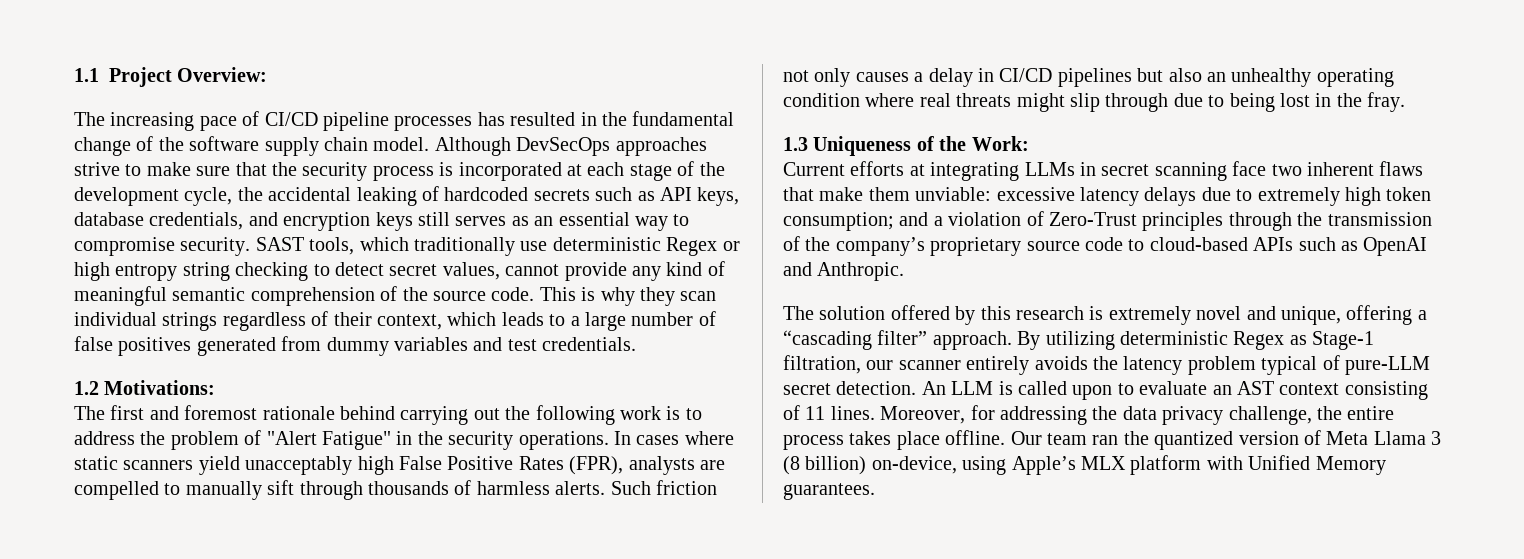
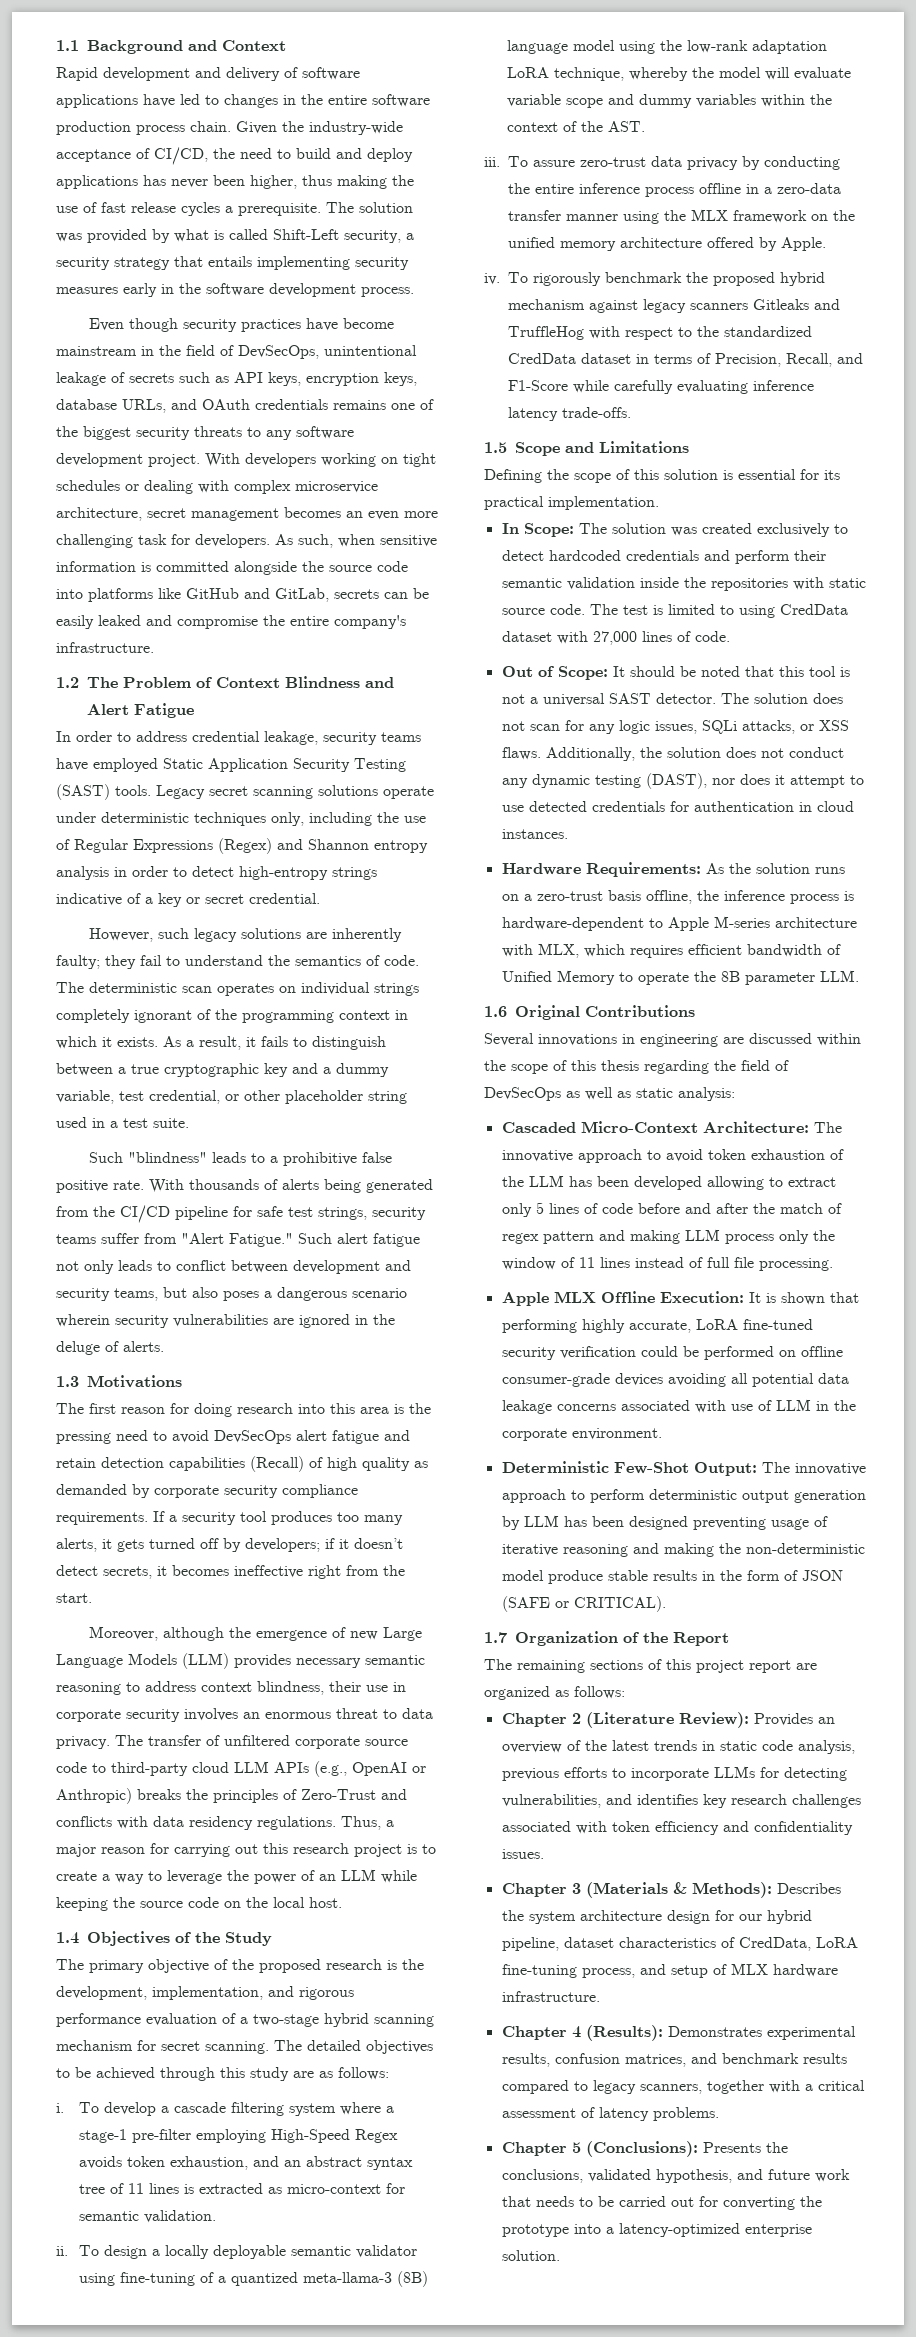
[109,67,268,87] [74,111,735,131] [74,136,707,156] [74,161,725,181] [74,186,529,206] Project Overview: // The increasing pace of CI/CD pipeline processes has resulted in the fundamental change of the software supply chain model. Although DevSecOps approaches strive to make sure that the security process is incorporated at each stage of the development cycle, the accidental leaking of hardcoded -> [87,40,286,54] [56,67,360,81] [56,94,430,108] [56,121,403,135] [56,147,413,165] [56,175,414,189] [56,202,413,216] [56,229,414,243] [56,256,409,270] [56,283,414,297] [89,318,395,332] [56,345,417,359] [56,372,125,386] Background and Context // Rapid development and delivery of software applications have led to changes in the entire software production process chain. Given the industry-wide acceptance of CI/CD, the need to build and deploy applications has never been higher, thus making the use of fast release cycles a prerequisite. The solution was provided by what is called Shift-Left security, a security strategy that entails implementing security measures early in the software development process. // Even though security practices have become mainstream in the field of DevSecOps, unintentional leakage of
[74,212,690,231] [74,237,740,256] [74,261,725,281] [74,286,717,306] [74,311,716,331] [74,336,637,356] [74,380,216,395] [74,405,702,425] [74,430,734,450] [74,456,725,475] [74,480,717,500] [783,68,1394,87] [783,92,1406,112] [783,136,1029,156] [783,161,1424,181] [783,187,1432,206] [783,211,1432,231] [783,236,1428,256] [783,262,905,281] [783,305,1427,325] [783,330,1375,350] [783,355,1430,375] [783,381,1428,400] [783,405,1395,425] [783,430,1442,450] [783,455,1386,475] [783,483,875,500] database credentials, and encryption keys still serves as an essential way to compromise security. SAST tools, which traditionally use deterministic Regex or high entropy string checking to detect secret values, cannot provide any kind of meaningful semantic comprehension of the source code. This is why they scan individual strings regardless of their context, which leads to a large number of false positives generated from dummy variables and test credentials. // 1.2 Motivations: // The first and foremost rationale behind carrying out the following work is to address the problem of "Alert Fatigue" in the security operations. In cases where static scanners yield unacceptably high False Positive Rates (FPR), analysts are compelled to manually sift through thousands of harmless alerts. Such friction not only causes a delay in CI/CD pipelines but also an unhealthy operating condition where real threats might slip through due to being lost in the fray. // 1.3 Uniqueness of the Work: // Current efforts at integrating LLMs in secret scanning face two inherent flaws that make them unviable: excessive latency delays due to extremely high token consumption; and a violation of Zero-Trust principles through the transmission of the company’s proprietary source code to cloud-based APIs such as OpenAI and Anthropic. // The solution offered by this research is extremely novel and unique, offering a “cascading filter” approach. By utilizing deterministic Regex as Stage-1 filtration, our scanner entirely avoids the latency problem typical of pure-LLM secret detection. An LLM is called upon to evaluate an AST context consisting of 11 lines. Moreover, for addressing the data privacy challenge, the entire process takes place offline. Our team ran the quantized version of Meta Llama 3 (8 billion) on-device, using Apple’s MLX platform with Unified Memory guarantees. -> [306,372,417,386] [56,399,434,413] [56,426,354,440] [56,453,436,467] [56,480,378,494] [56,507,438,521] [56,534,437,548] [56,561,408,575] [56,588,429,602] [56,615,406,629] [56,642,154,653] [56,676,394,688] [87,703,194,718] [56,731,421,745] [56,758,406,772] [56,784,434,800] [56,812,426,826] [56,838,428,854] [56,866,377,880] [56,893,320,907] [89,928,403,942] [56,955,419,969] [56,982,419,996] [56,1009,408,1023] [56,1036,386,1050] [56,1063,389,1077] [56,1090,407,1104] [56,1117,189,1128] [89,1152,393,1166] [56,1179,433,1193] [56,1205,426,1223] [56,1233,420,1247] [56,1260,411,1274] [56,1287,407,1301] [56,1314,395,1328] [56,1341,164,1355] [56,1375,182,1388] [56,1403,431,1417] [56,1430,410,1444] [56,1456,428,1472] [56,1484,358,1498] [56,1511,403,1525] [56,1538,403,1552] [56,1565,405,1579] [56,1593,92,1603] [89,1626,423,1641] [56,1653,425,1669] [56,1681,406,1695] [56,1708,433,1722] [56,1735,408,1749] [56,1761,426,1777] [56,1788,407,1804] [56,1816,394,1830] [56,1843,436,1857] [56,1869,417,1884] [56,1897,342,1911] [56,1931,272,1946] [56,1959,424,1973] [56,1986,354,2000] [56,2013,434,2027] [56,2040,433,2054] [56,2067,389,2081] [56,2102,394,2116] [78,2129,398,2143] [78,2156,413,2170] [78,2183,405,2194] [78,2210,216,2223] [56,2245,417,2259] [78,2271,428,2287] [506,40,827,54] [506,67,851,81] [506,94,832,108] [506,121,645,132] [484,156,840,170] [508,183,841,197] [508,209,855,224] [508,237,826,251] [484,272,825,286] [508,299,840,313] [508,326,812,340] [508,353,863,367] [508,380,814,394] [508,407,631,421] [484,441,689,456] [484,469,840,483] [484,496,659,510] [501,523,848,537] [501,550,826,564] [501,577,866,591] [501,604,848,618] [501,631,730,645] [501,666,850,680] [501,693,843,706] [501,720,849,734] [501,747,844,761] [501,773,864,789] [501,801,854,812] [501,829,568,839] [501,862,845,877] [501,890,854,904] [501,916,857,931] [501,943,841,958] [501,970,859,985] [484,1005,695,1020] [484,1033,861,1047] [484,1060,789,1074] [484,1087,735,1101] [501,1121,842,1133] [501,1149,844,1163] [501,1175,836,1190] [501,1202,842,1217] [501,1229,835,1244] [501,1257,833,1271] [501,1291,859,1306] [501,1319,813,1333] [501,1346,843,1360] [501,1373,849,1387] [501,1399,856,1414] [501,1428,662,1441] [501,1461,866,1476] [501,1489,866,1503] [501,1515,828,1530] [501,1543,865,1557] [501,1570,843,1584] [501,1596,666,1612] [484,1631,729,1646] [484,1659,817,1673] [484,1686,625,1700] [501,1712,835,1728] [501,1740,855,1754] [501,1766,847,1781] [501,1794,861,1808] [501,1821,853,1835] [501,1849,544,1859] [501,1882,841,1898] [501,1910,812,1924] [501,1937,858,1951] [501,1963,838,1978] [501,1991,600,2002] [501,2025,856,2041] [501,2053,847,2067] [501,2080,865,2094] [501,2107,719,2121] [501,2141,788,2157] [501,2169,850,2183] [501,2196,822,2210] [501,2223,812,2237] [501,2250,560,2261] encryption keys, database URLs, and OAuth credentials remains one of the biggest security threats to any software development project. With developers working on tight schedules or dealing with complex microservice architecture, secret management becomes an even more challenging task for developers. As such, when sensitive information is committed alongside the source code into platforms like GitHub and GitLab, secrets can be easily leaked and compromise the entire company's infrastructure. // 1.2 The Problem of Context Blindness and Alert Fatigue // In order to address credential leakage, security teams have employed Static Application Security Testing (SAST) tools. Legacy secret scanning solutions operate under deterministic techniques only, including the use of Regular Expressions (Regex) and Shannon entropy analysis in order to detect high-entropy strings indicative of a key or secret credential. // However, such legacy solutions are inherently faulty; they fail to understand the semantics of code. The deterministic scan operates on individual strings completely ignorant of the programming context in which it exists. As a result, it fails to distinguish between a true cryptographic key and a dummy variable, test credential, or other placeholder string used in a test suite. // Such "blindness" leads to a prohibitive false positive rate. With thousands of alerts being generated from the CI/CD pipeline for safe test strings, security teams suffer from "Alert Fatigue." Such alert fatigue not only leads to conflict between development and security teams, but also poses a dangerous scenario wherein security vulnerabilities are ignored in the deluge of alerts. // 1.3 Motivations // The first reason for doing research into this area is the pressing need to avoid DevSecOps alert fatigue and retain detection capabilities (Recall) of high quality as demanded by corporate security compliance requirements. If a security tool produces too many alerts, it gets turned off by developers; if it doesn’t detect secrets, it becomes ineffective right from the start. // Moreover, although the emergence of new Large Language Models (LLM) provides necessary semantic reasoning to address context blindness, their use in corporate security involves an enormous threat to data privacy. The transfer of unfiltered corporate source code to third-party cloud LLM APIs (e.g., OpenAI or Anthropic) breaks the principles of Zero-Trust and conflicts with data residency regulations. Thus, a major reason for carrying out this research project is to create a way to leverage the power of an LLM while keeping the source code on the local host. // 1.4 Objectives of the Study // The primary objective of the proposed research is the development, implementation, and rigorous performance evaluation of a two-stage hybrid scanning mechanism for secret scanning. The detailed objectives to be achieved through this study are as follows: // i. To develop a cascade filtering system where a stage-1 pre-filter employing High-Speed Regex avoids token exhaustion, and an abstract syntax tree of 11 lines is extracted as micro-context for semantic validation. // ii. To design a locally deployable semantic validator using fine-tuning of a quantized meta-llama-3 (8B) language model using the low-rank adaptation LoRA technique, whereby the model will evaluate variable scope and dummy variables within the context of the AST. // iii. To assure zero-trust data privacy by conducting the entire inference process offline in a zero-data transfer manner using the MLX framework on the unified memory architecture offered by Apple. // iv. To rigorously benchmark the proposed hybrid mechanism against legacy scanners Gitleaks and TruffleHog with respect to the standardized CredData dataset in terms of Precision, Recall, and F1-Score while carefully evaluating inference latency trade-offs. // 1.5 Scope and Limitations // Defining the scope of this solution is essential for its practical implementation. // In Scope: The solution was created exclusively to detect hardcoded credentials and perform their semantic validation inside the repositories with static source code. The test is limited to using CredData dataset with 27,000 lines of code. // Out of Scope: It should be noted that this tool is not a universal SAST detector. The solution does not scan for any logic issues, SQLi attacks, or XSS flaws. Additionally, the solution does not conduct any dynamic testing (DAST), nor does it attempt to use detected credentials for authentication in cloud instances. // Hardware Requirements: As the solution runs on a zero-trust basis offline, the inference process is hardware-dependent to Apple M-series architecture with MLX, which requires efficient bandwidth of Unified Memory to operate the 8B parameter LLM. // 1.6 Original Contributions // Several innovations in engineering are discussed within the scope of this thesis regarding the field of DevSecOps as well as static analysis: // Cascaded Micro-Context Architecture: The innovative approach to avoid token exhaustion of the LLM has been developed allowing to extract only 5 lines of code before and after the match of regex pattern and making LLM process only the window of 11 lines instead of full file processing. // Apple MLX Offline Execution: It is shown that performing highly accurate, LoRA fine-tuned security verification could be performed on offline consumer-grade devices avoiding all potential data leakage concerns associated with use of LLM in the corporate environment. // Deterministic Few-Shot Output: The innovative approach to perform deterministic output generation by LLM has been designed preventing usage of iterative reasoning and making the non-deterministic model produce stable results in the form of JSON (SAFE or CRITICAL). // 1.7 Organization of the Report // The remaining sections of this project report are organized as follows: // Chapter 2 (Literature Review): Provides an overview of the latest trends in static code analysis, previous efforts to incorporate LLMs for detecting vulnerabilities, and identifies key research challenges associated with token efficiency and confidentiality issues. // Chapter 3 (Materials & Methods): Describes the system architecture design for our hybrid pipeline, dataset characteristics of CredData, LoRA fine-tuning process, and setup of MLX hardware infrastructure. // Chapter 4 (Results): Demonstrates experimental results, confusion matrices, and benchmark results compared to legacy scanners, together with a critical assessment of latency problems. // Chapter 5 (Conclusions): Presents the conclusions, validated hypothesis, and future work that needs to be carried out for converting the prototype into a latency-optimized enterprise solution.

